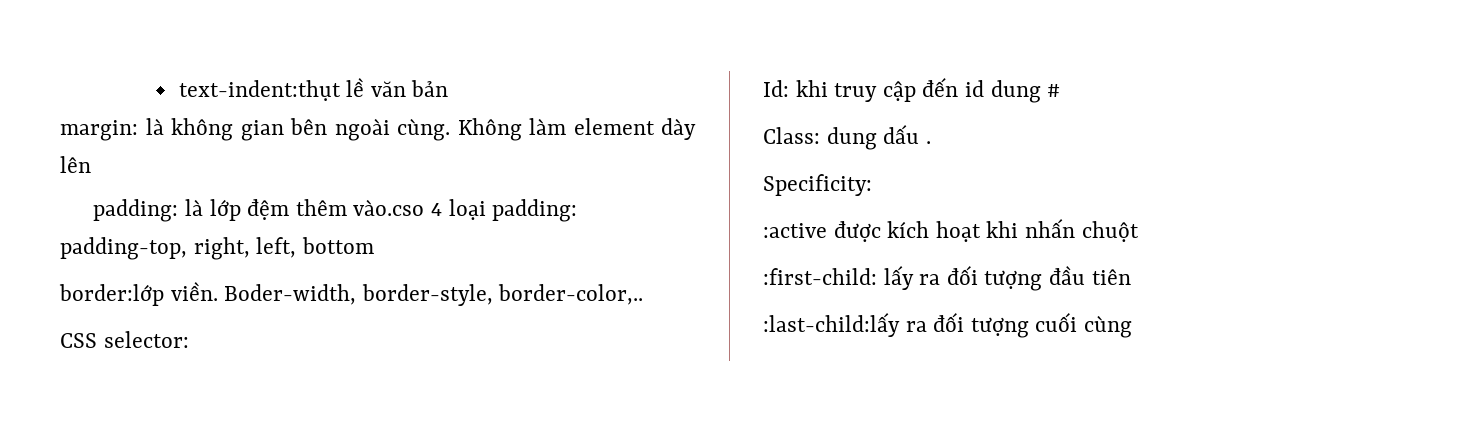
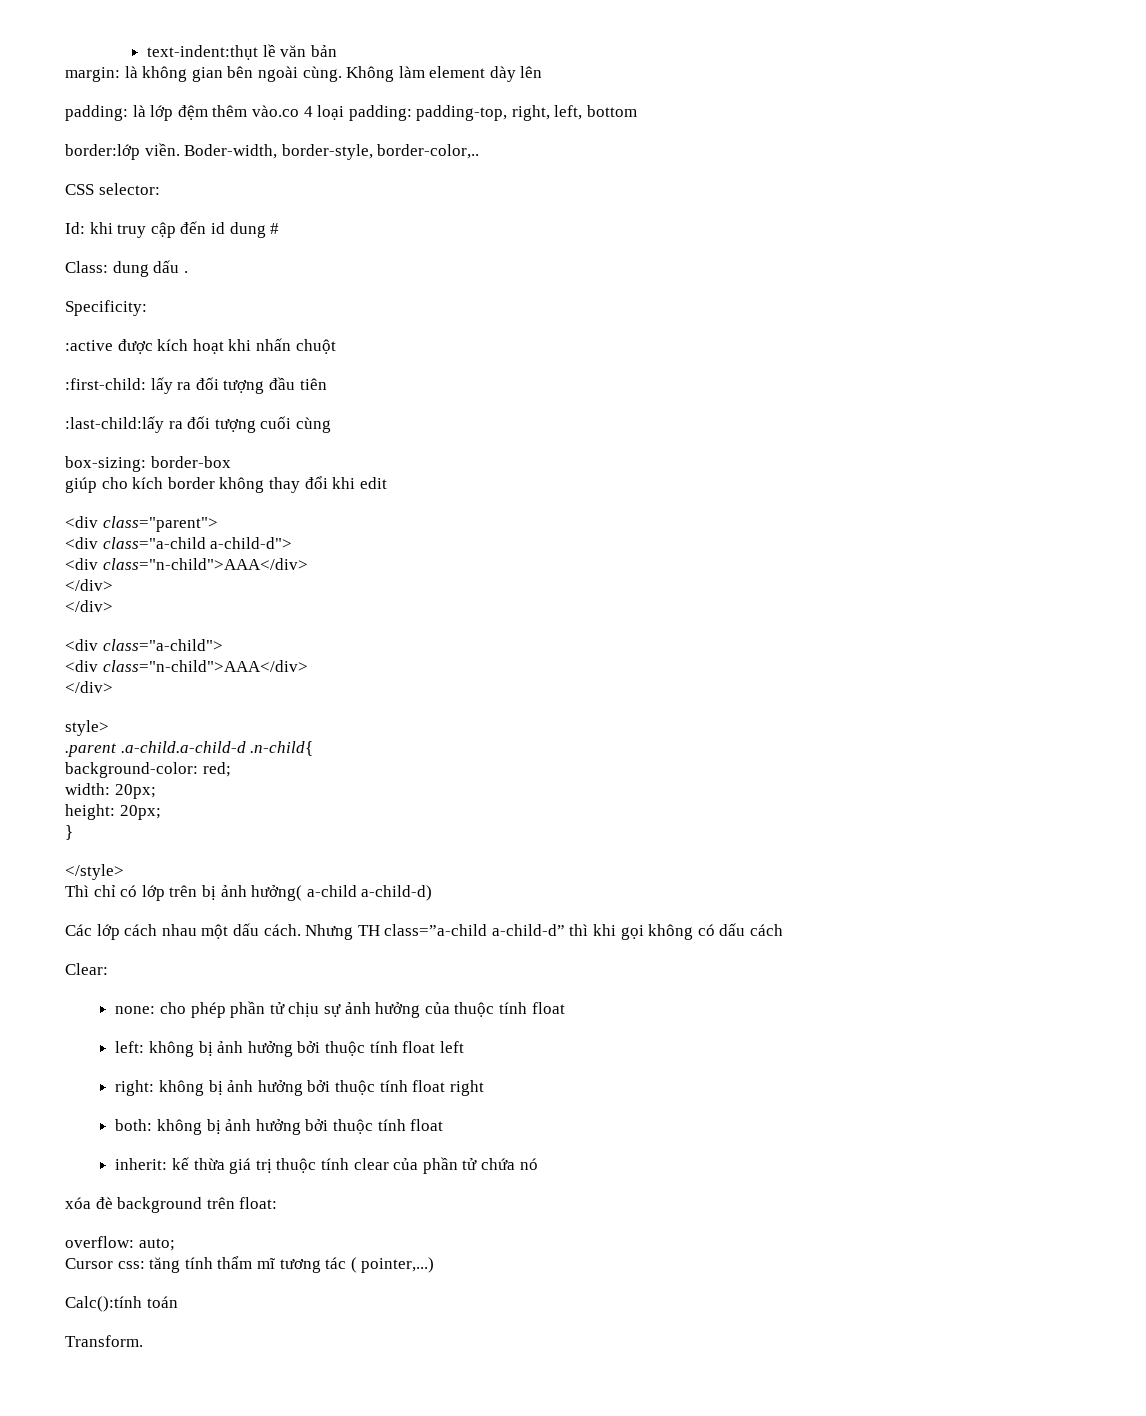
[353,199,425,216] vào.cso -> [251,105,299,117] vào.co
(1133, 326) none -> [65,456,231,472] [65,476,387,493] [65,516,218,532] [65,537,293,549] [65,558,308,570] [65,579,113,591] [65,600,113,612] [65,639,223,651] [65,660,308,672] [65,681,113,693] [65,720,109,736] [65,741,314,757] [65,762,231,778] [65,783,156,799] [65,804,161,820] [65,825,73,840] [65,864,124,880] [65,885,433,901] [65,923,784,940] [65,963,108,975] [115,1001,565,1018] [115,1041,464,1057] [115,1080,484,1096] [115,1119,444,1135] [115,1157,538,1174] [65,1197,278,1213] [65,1236,175,1251] [65,1256,435,1273] [65,1296,178,1312] [65,1335,143,1347] // box-sizing: border-box // giúp cho kích border không thay đổi khi edit // <div class="parent"> // <div class="a-child a-child-d"> // <div class="n-child">AAA</div> // </div> // </div> // <div class="a-child"> // <div class="n-child">AAA</div> // </div> // style> // .parent .a-child.a-child-d .n-child{ // background-color: red; // width: 20px; // height: 20px; // } // </style> // Thì chỉ có lớp trên bị ảnh hưởng( a-child a-child-d) // Các lớp cách nhau một dấu cách. Nhưng TH class=”a-child a-child-d” thì khi gọi không có dấu cách // Clear: // none: cho phép phần tử chịu sự ảnh hưởng của thuộc tính float // left: không bị ảnh hưởng bởi thuộc tính float left // right: không bị ảnh hưởng bởi thuộc tính float right // both: không bị ảnh hưởng bởi thuộc tính float // inherit: kế thừa giá trị thuộc tính clear của phần tử chứa nó // xóa đè background trên float: // overflow: auto; // Cursor css: tăng tính thẩm mĩ tương tác ( pointer,...) // Calc():tính toán // Transform.

